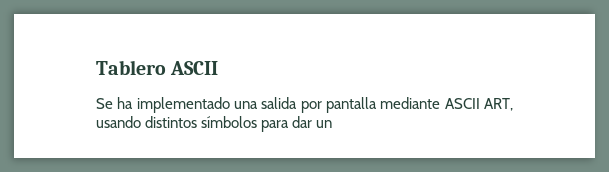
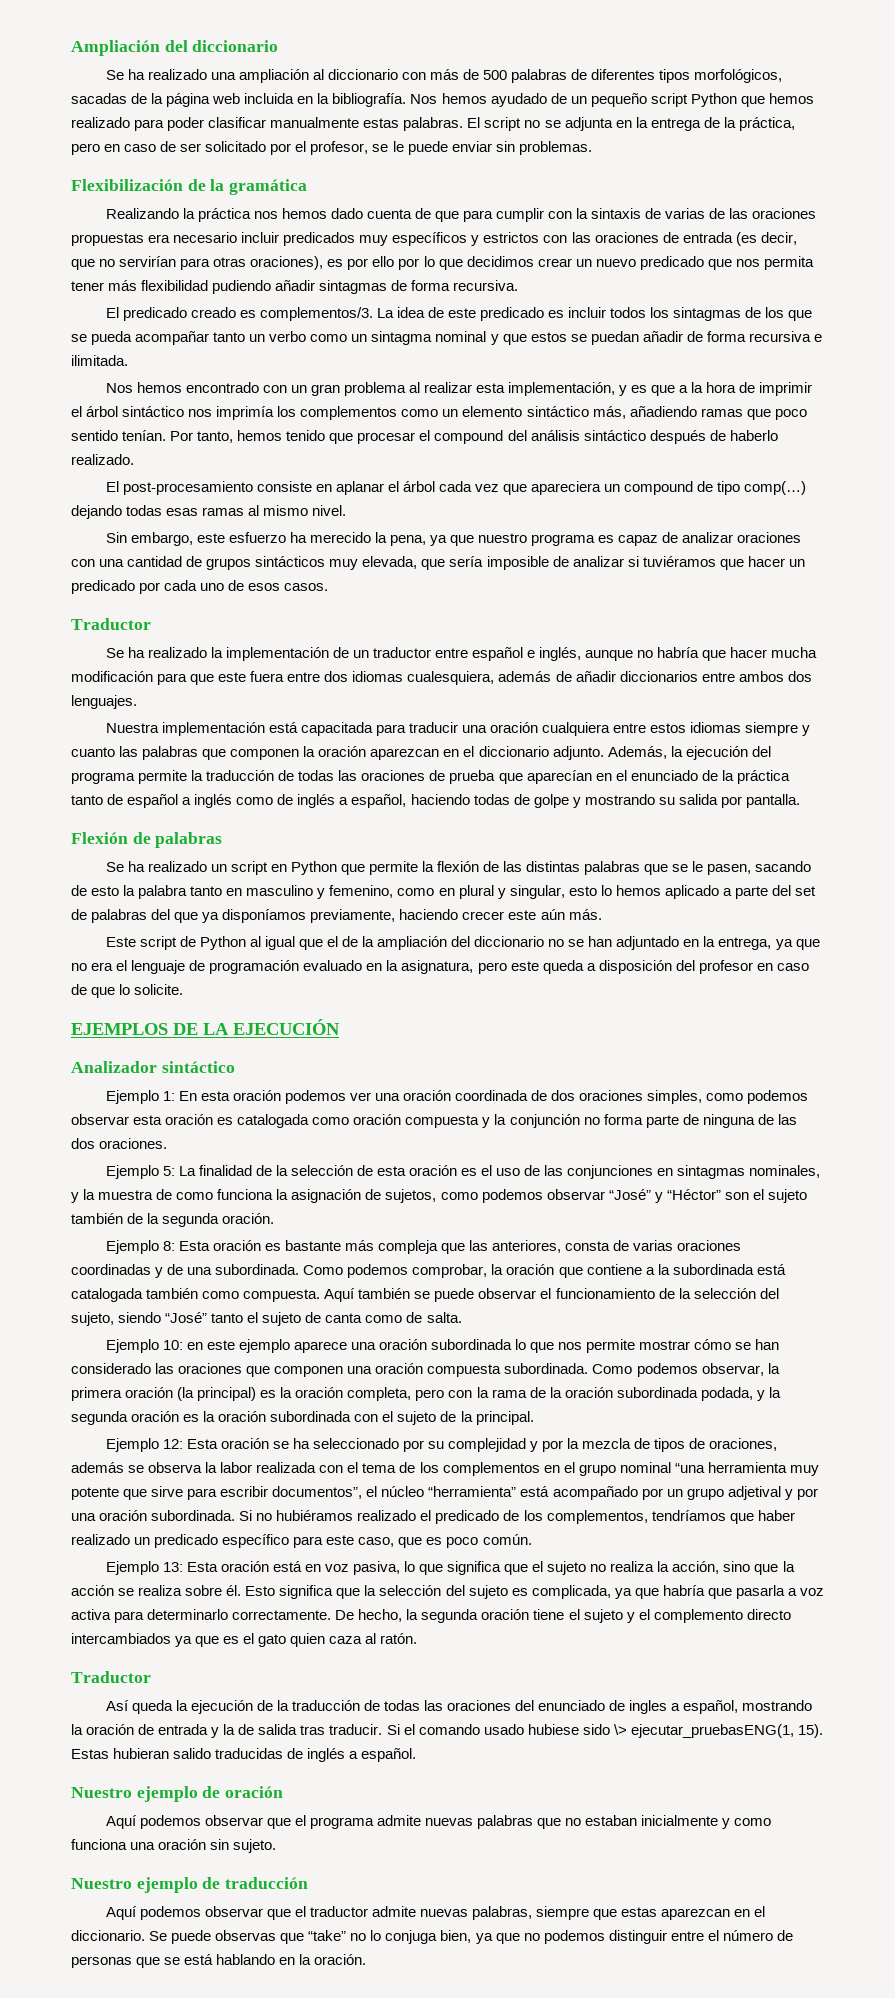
[96,60,219,75] [96,97,513,113] [96,116,333,132] Tablero ASCII // Se ha implementado una salida por pantalla mediante ASCII ART, usando distintos símbolos para dar un -> [71,40,279,56] [105,69,783,83] [71,93,814,107] [71,117,795,131] [71,141,592,155] [71,179,308,195] [105,208,817,222] [71,232,797,246] [71,256,814,270] [71,280,519,294] [105,307,813,321] [71,331,822,345] [71,355,128,366] [105,382,813,396] [71,406,807,420] [71,430,778,444] [71,454,134,465] [105,481,807,495] [71,505,347,519] [105,532,802,546] [71,556,805,570] [71,580,329,594] [71,618,151,630] [105,647,818,661] [71,671,812,685] [71,695,137,709] [105,722,811,736] [71,746,771,760] [71,770,790,784] [71,794,800,808] [71,832,223,848] [105,861,812,875] [71,885,817,899] [71,909,602,923] [105,936,820,950] [71,960,809,974] [71,984,184,998] [71,1019,340,1035] [71,1061,235,1073] [105,1090,809,1104] [71,1114,797,1128] [71,1138,168,1149] [105,1165,821,1179] [71,1189,807,1203] [71,1213,275,1227] [105,1240,742,1254] [71,1264,786,1278] [71,1288,779,1302] [71,1312,462,1326] [105,1339,780,1353] [71,1363,780,1377] [71,1387,781,1401] [71,1411,534,1425] [105,1438,778,1452] [71,1462,819,1476] [71,1486,818,1500] [71,1510,795,1524] [71,1534,532,1548] [105,1561,795,1575] [71,1585,824,1599] [71,1609,791,1623] [71,1633,418,1647] [71,1671,151,1683] [105,1700,813,1714] [71,1724,823,1738] [71,1748,417,1762] [71,1786,284,1802] [105,1815,772,1829] [71,1839,277,1853] [71,1877,309,1893] [105,1906,766,1920] [71,1930,793,1944] [71,1954,367,1968] Ampliación del diccionario // Se ha realizado una ampliación al diccionario con más de 500 palabras de diferentes tipos morfológicos, sacadas de la página web incluida en la bibliografía. Nos hemos ayudado de un pequeño script Python que hemos realizado para poder clasificar manualmente estas palabras. El script no se adjunta en la entrega de la práctica, pero en caso de ser solicitado por el profesor, se le puede enviar sin problemas. // Flexibilización de la gramática // Realizando la práctica nos hemos dado cuenta de que para cumplir con la sintaxis de varias de las oraciones propuestas era necesario incluir predicados muy específicos y estrictos con las oraciones de entrada (es decir, que no servirían para otras oraciones), es por ello por lo que decidimos crear un nuevo predicado que nos permita tener más flexibilidad pudiendo añadir sintagmas de forma recursiva. // El predicado creado es complementos/3. La idea de este predicado es incluir todos los sintagmas de los que se pueda acompañar tanto un verbo como un sintagma nominal y que estos se puedan añadir de forma recursiva e ilimitada. // Nos hemos encontrado con un gran problema al realizar esta implementación, y es que a la hora de imprimir el árbol sintáctico nos imprimía los complementos como un elemento sintáctico más, añadiendo ramas que poco sentido tenían. Por tanto, hemos tenido que procesar el compound del análisis sintáctico después de haberlo realizado. // El post-procesamiento consiste en aplanar el árbol cada vez que apareciera un compound de tipo comp(…) dejando todas esas ramas al mismo nivel. // Sin embargo, este esfuerzo ha merecido la pena, ya que nuestro programa es capaz de analizar oraciones con una cantidad de grupos sintácticos muy elevada, que sería imposible de analizar si tuviéramos que hacer un predicado por cada uno de esos casos. // Traductor // Se ha realizado la implementación de un traductor entre español e inglés, aunque no habría que hacer mucha modificación para que este fuera entre dos idiomas cualesquiera, además de añadir diccionarios entre ambos dos lenguajes. // Nuestra implementación está capacitada para traducir una oración cualquiera entre estos idiomas siempre y cuanto las palabras que componen la oración aparezcan en el diccionario adjunto. Además, la ejecución del programa permite la traducción de todas las oraciones de prueba que aparecían en el enunciado de la práctica tanto de español a inglés como de inglés a español, haciendo todas de golpe y mostrando su salida por pantalla. // Flexión de palabras // Se ha realizado un script en Python que permite la flexión de las distintas palabras que se le pasen, sacando de esto la palabra tanto en masculino y femenino, como en plural y singular, esto lo hemos aplicado a parte del set de palabras del que ya disponíamos previamente, haciendo crecer este aún más. // Este script de Python al igual que el de la ampliación del diccionario no se han adjuntado en la entrega, ya que no era el lenguaje de programación evaluado en la asignatura, pero este queda a disposición del profesor en caso de que lo solicite. // EJEMPLOS DE LA EJECUCIÓN // Analizador sintáctico // Ejemplo 1: En esta oración podemos ver una oración coordinada de dos oraciones simples, como podemos observar esta oración es catalogada como oración compuesta y la conjunción no forma parte de ninguna de las dos oraciones. // Ejemplo 5: La finalidad de la selección de esta oración es el uso de las conjunciones en sintagmas nominales, y la muestra de como funciona la asignación de sujetos, como podemos observar “José” y “Héctor” son el sujeto también de la segunda oración. // Ejemplo 8: Esta oración es bastante más compleja que las anteriores, consta de varias oraciones coordinadas y de una subordinada. Como podemos comprobar, la oración que contiene a la subordinada está catalogada también como compuesta. Aquí también se puede observar el funcionamiento de la selección del sujeto, siendo “José” tanto el sujeto de canta como de salta. // Ejemplo 10: en este ejemplo aparece una oración subordinada lo que nos permite mostrar cómo se han considerado las oraciones que componen una oración compuesta subordinada. Como podemos observar, la primera oración (la principal) es la oración completa, pero con la rama de la oración subordinada podada, y la segunda oración es la oración subordinada con el sujeto de la principal. // Ejemplo 12: Esta oración se ha seleccionado por su complejidad y por la mezcla de tipos de oraciones, además se observa la labor realizada con el tema de los complementos en el grupo nominal “una herramienta muy potente que sirve para escribir documentos”, el núcleo “herramienta” está acompañado por un grupo adjetival y por una oración subordinada. Si no hubiéramos realizado el predicado de los complementos, tendríamos que haber realizado un predicado específico para este caso, que es poco común. // Ejemplo 13: Esta oración está en voz pasiva, lo que significa que el sujeto no realiza la acción, sino que la acción se realiza sobre él. Esto significa que la selección del sujeto es complicada, ya que habría que pasarla a voz activa para determinarlo correctamente. De hecho, la segunda oración tiene el sujeto y el complemento directo intercambiados ya que es el gato quien caza al ratón. // Traductor // Así queda la ejecución de la traducción de todas las oraciones del enunciado de ingles a español, mostrando la oración de entrada y la de salida tras traducir. Si el comando usado hubiese sido \> ejecutar_pruebasENG(1, 15). Estas hubieran salido traducidas de inglés a español. // Nuestro ejemplo de oración // Aquí podemos observar que el programa admite nuevas palabras que no estaban inicialmente y como funciona una oración sin sujeto. // Nuestro ejemplo de traducción // Aquí podemos observar que el traductor admite nuevas palabras, siempre que estas aparezcan en el diccionario. Se puede observas que “take” no lo conjuga bien, ya que no podemos distinguir entre el número de personas que se está hablando en la oración.

